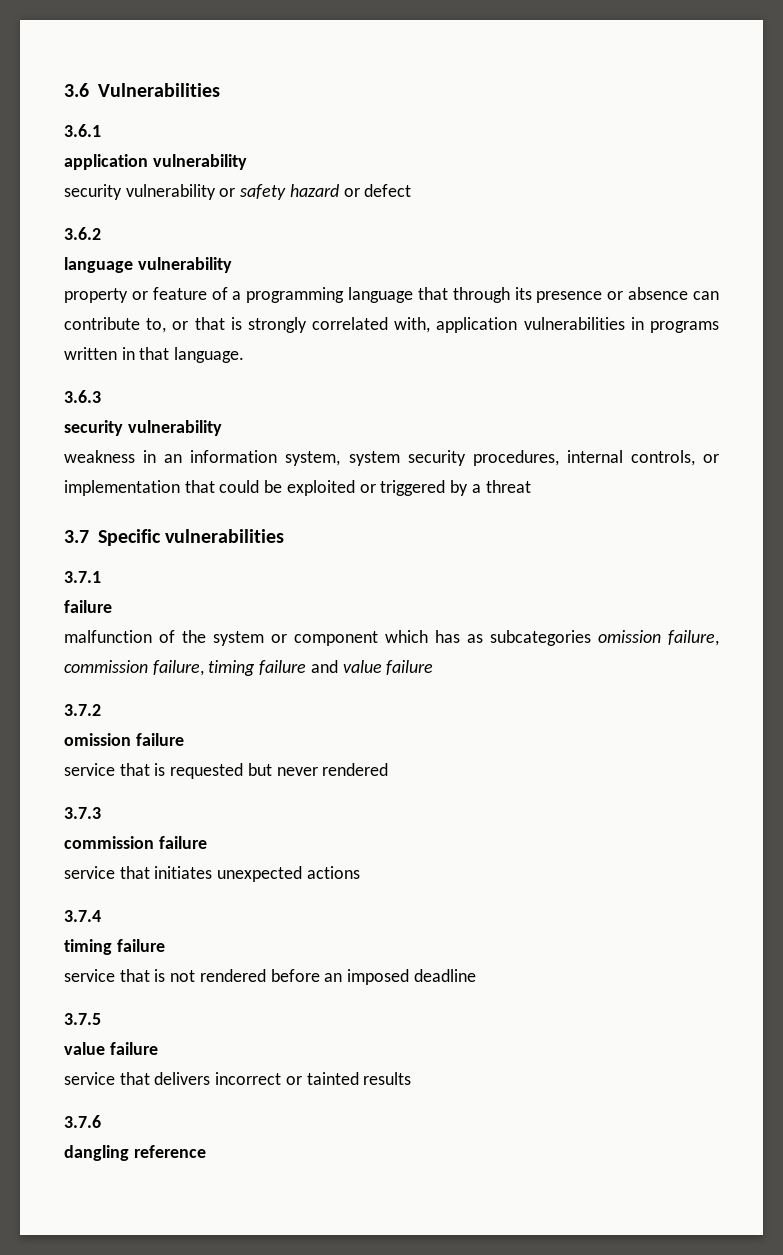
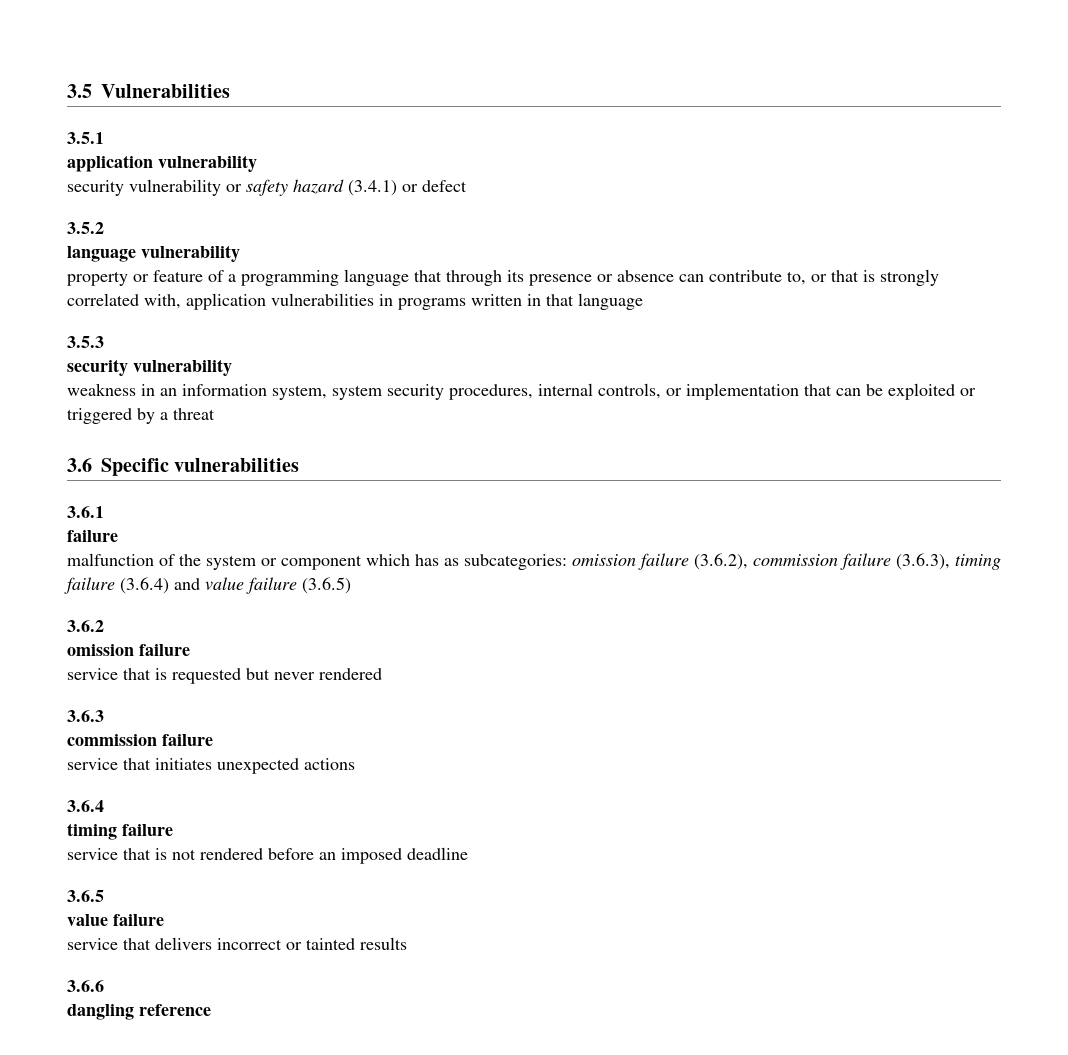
[64,83,89,97] 3.6 -> [67,84,92,98] 3.5
[64,124,101,137] 3.6.1 -> [67,132,104,144] 3.5.1
(339, 190) none -> [348,180,397,196] (3.4.1)
[64,227,101,240] 3.6.2 -> [67,222,104,234] 3.5.2
[174,347,245,363] [64,390,101,403] language. // 3.6.3 -> [578,293,643,310] [67,336,104,348] language // 3.5.3
[219,480,260,493] could -> [836,388,861,396] can
[64,530,89,543] 3.7 -> [67,458,92,472] 3.6
[64,571,101,583] 3.7.1 -> [67,506,104,518] 3.6.1
[490,630,719,646] [64,660,307,676] subcategories omission failure, commission failure, timing failure -> [464,553,1001,570] [64,577,169,594] subcategories: omission failure (3.6.2), commission failure (3.6.3), timing failure (3.6.4)
[64,704,101,716] // 3.7.2 -> [302,577,351,594] [67,620,104,632] (3.6.5) // 3.6.2
[64,807,101,819] 3.7.3 -> [67,710,104,722] 3.6.3
[64,910,101,922] 3.7.4 -> [67,800,104,812] 3.6.4
[64,1013,101,1025] 3.7.5 -> [67,890,104,902] 3.6.5
[64,1115,101,1128] 3.7.6 -> [67,980,104,992] 3.6.6

